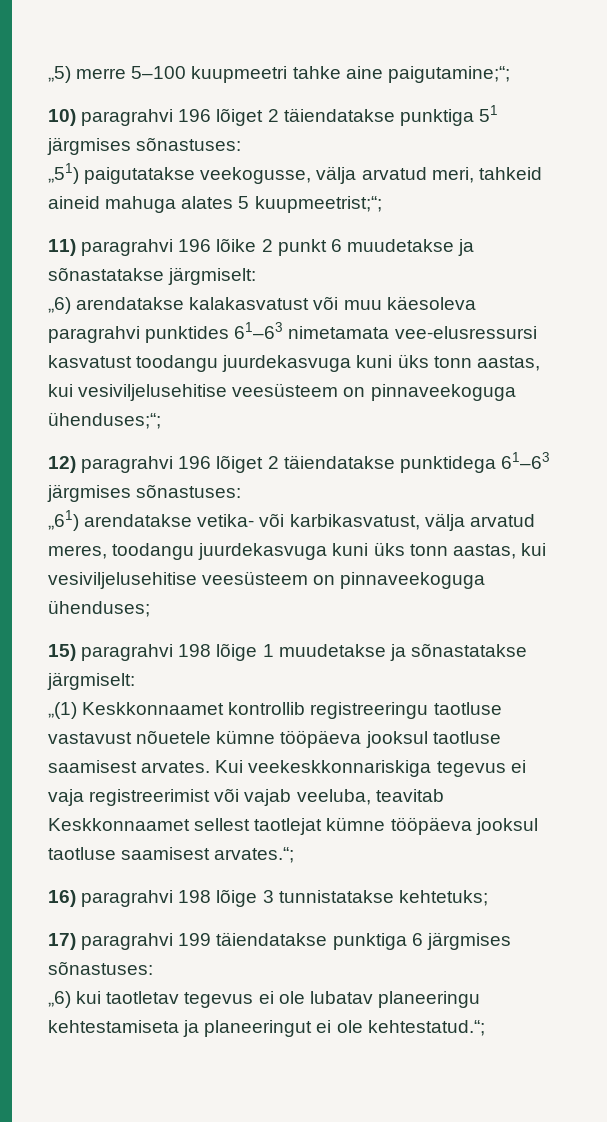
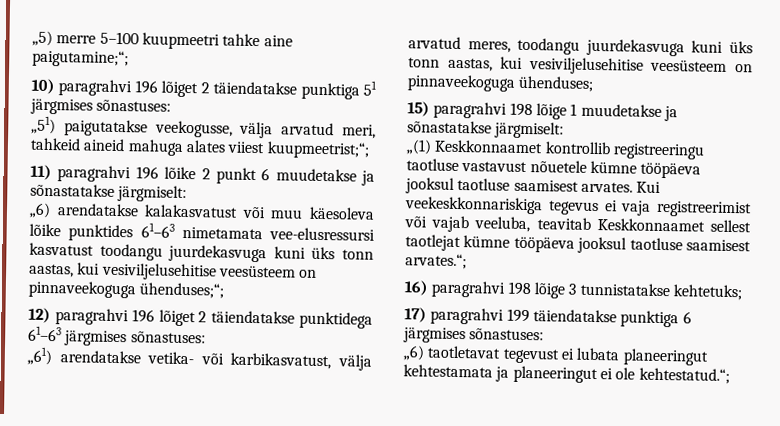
[238,196,250,209] 5 -> [227,141,266,154] viiest
[48,326,140,343] paragrahvi -> [29,223,61,237] lõike
[76,991,480,1008] [48,1020,179,1033] kui taotletav tegevus ei ole lubatav planeeringu kehtestamiseta -> [427,345,709,366] [403,364,493,378] taotletavat tegevust ei lubata planeeringut kehtestamata

